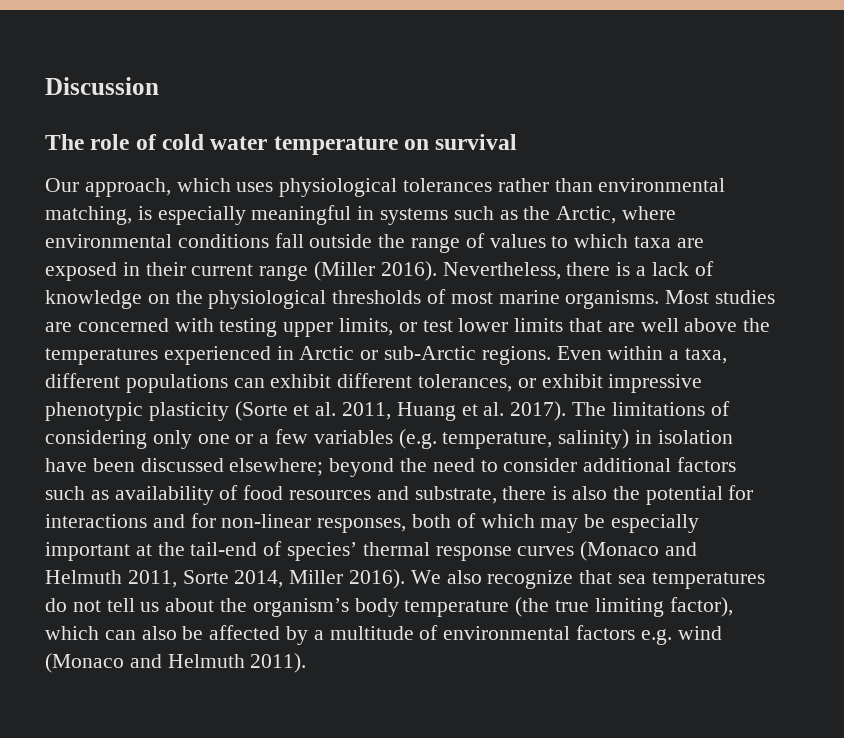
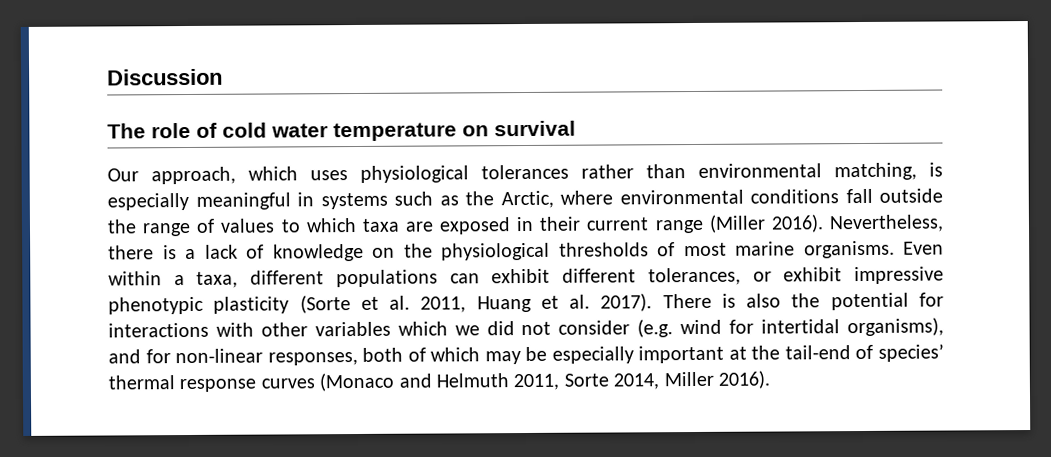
[665,290,776,304] [45,318,771,337] [45,346,551,365] Most studies are concerned with testing upper limits, or test lower limits that are well above the temperatures experienced in Arctic or sub-Arctic regions. -> (895, 249) none
[572,401,730,416] [45,429,733,449] [45,457,737,477] [45,485,547,505] The limitations of considering only one or a few variables (e.g. temperature, salinity) in isolation have been discussed elsewhere; beyond the need to consider additional factors such as availability of food resources and substrate, there -> [662,293,712,309] There
(147, 521) none -> [215,317,944,338] with other variables which we did not consider (e.g. wind for intertidal organisms),
[410,570,765,589] [45,597,733,617] [45,625,722,645] [45,653,307,673] We also recognize that sea temperatures do not tell us about the organism’s body temperature (the true limiting factor), which can also be affected by a multitude of environmental factors e.g. wind (Monaco and Helmuth 2011). -> (770, 379) none

